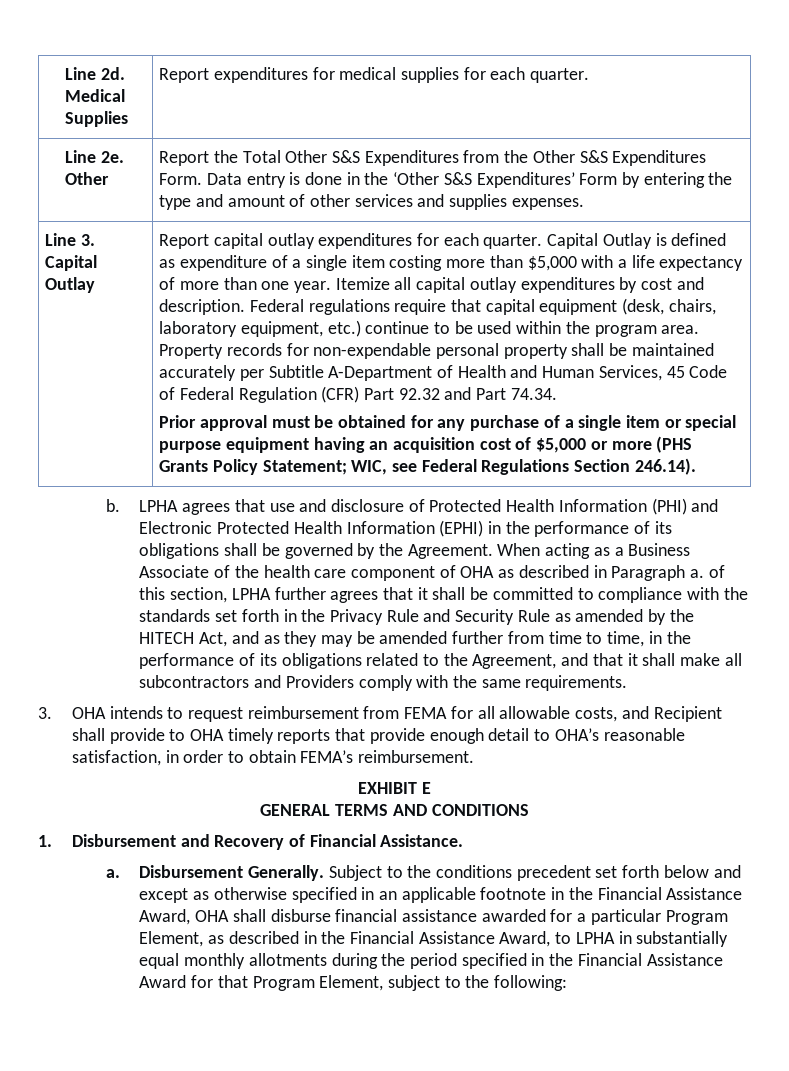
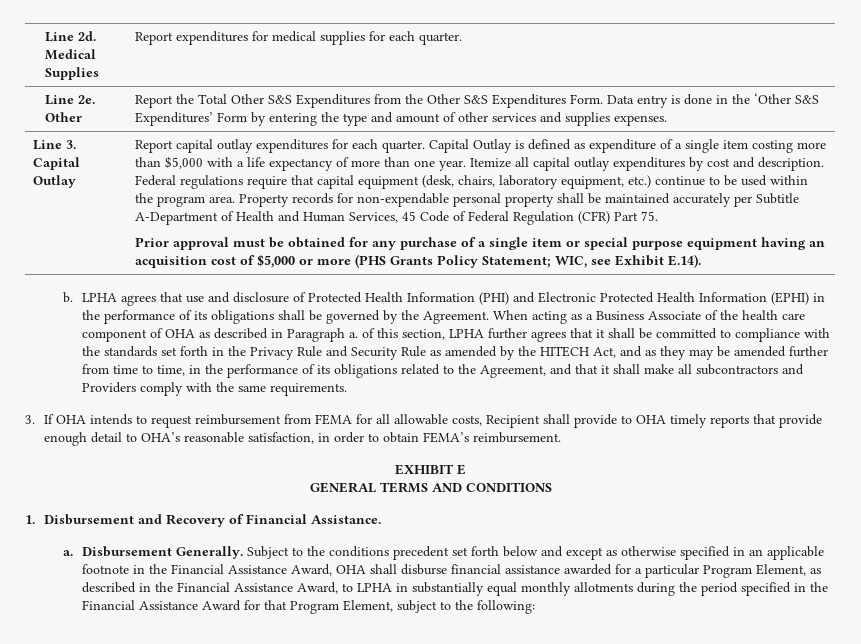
[398,387,557,400] 92.32 and Part 74.34. -> [641,211,659,221] 75.
[421,458,696,475] Federal Regulations Section 246.14). -> [615,254,702,268] Exhibit E.14).
(52, 713) none -> [43,414,54,424] If
[621,706,649,719] and -> (482, 420) none

